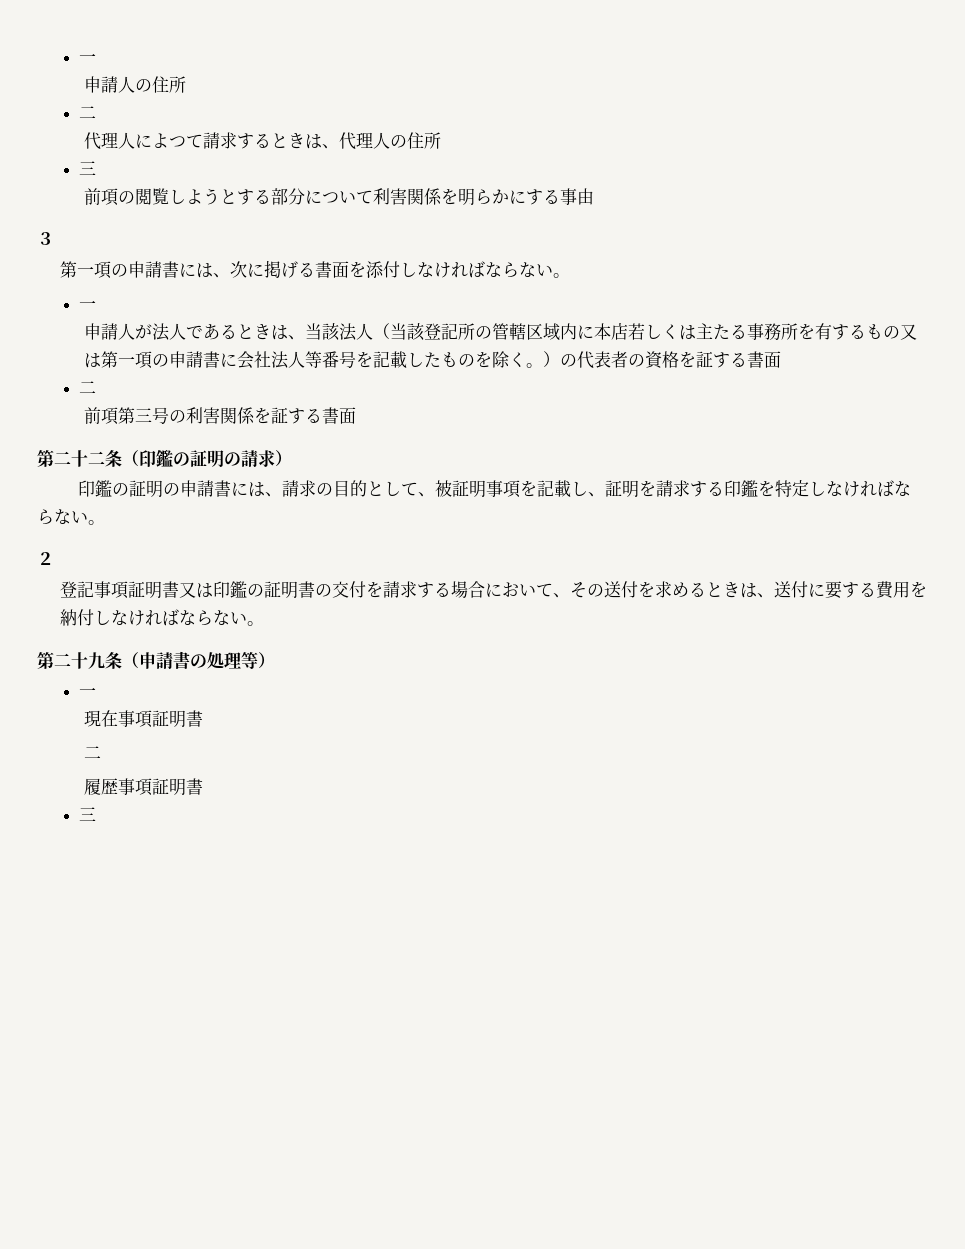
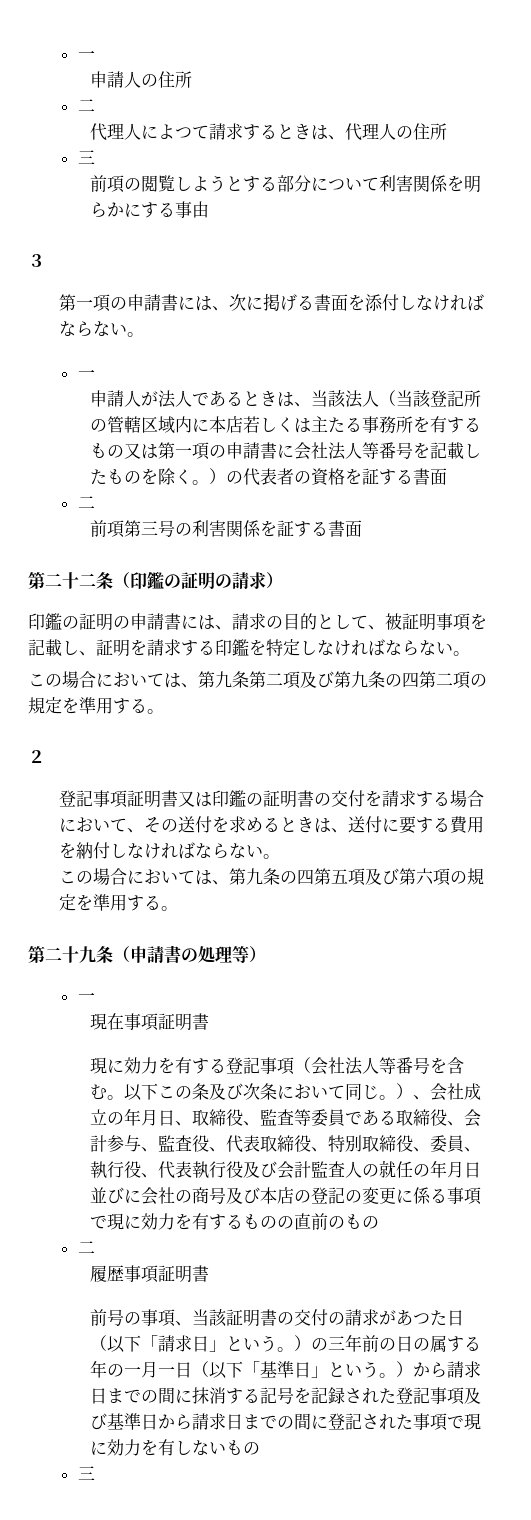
(105, 522) none -> [28,671,487,689] [28,697,164,714] // この場合においては、第九条第二項及び第九条の四第二項の規定を準用する。
(265, 623) none -> [58,868,484,886] [58,894,178,911] // この場合においては、第九条の四第五項及び第六項の規定を準用する。
[83,746,101,759] [83,778,203,796] 二 // 履歴事項証明書 -> [89,1057,464,1075] [89,1083,481,1101] [89,1108,481,1127] [89,1135,481,1153] [89,1160,481,1179] [89,1187,481,1205] [89,1213,379,1230] [77,1241,95,1254] [89,1265,209,1283] [89,1309,464,1327] [89,1334,481,1353] [89,1360,481,1379] [89,1387,481,1405] [89,1413,481,1431] [89,1439,260,1456] 現に効力を有する登記事項（会社法人等番号を含む。以下この条及び次条において同じ。）、会社成立の年月日、取締役、監査等委員である取締役、会計参与、監査役、代表取締役、特別取締役、委員、執行役、代表執行役及び会計監査人の就任の年月日並びに会社の商号及び本店の登記の変更に係る事項で現に効力を有するものの直前のもの // 二 // 履歴事項証明書 // 前号の事項、当該証明書の交付の請求があつた日（以下「請求日」という。）の三年前の日の属する年の一月一日（以下「基準日」という。）から請求日までの間に抹消する記号を記録された登記事項及び基準日から請求日までの間に登記された事項で現に効力を有しないもの

